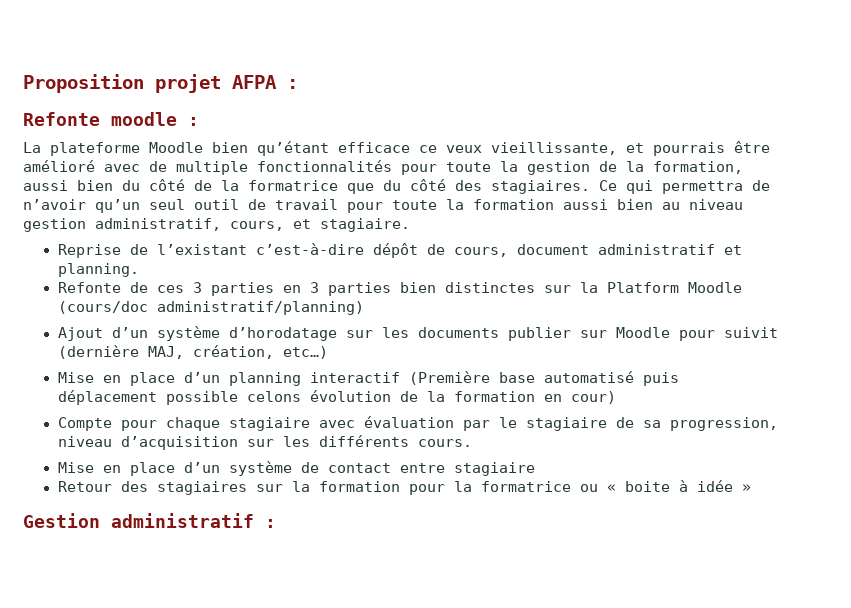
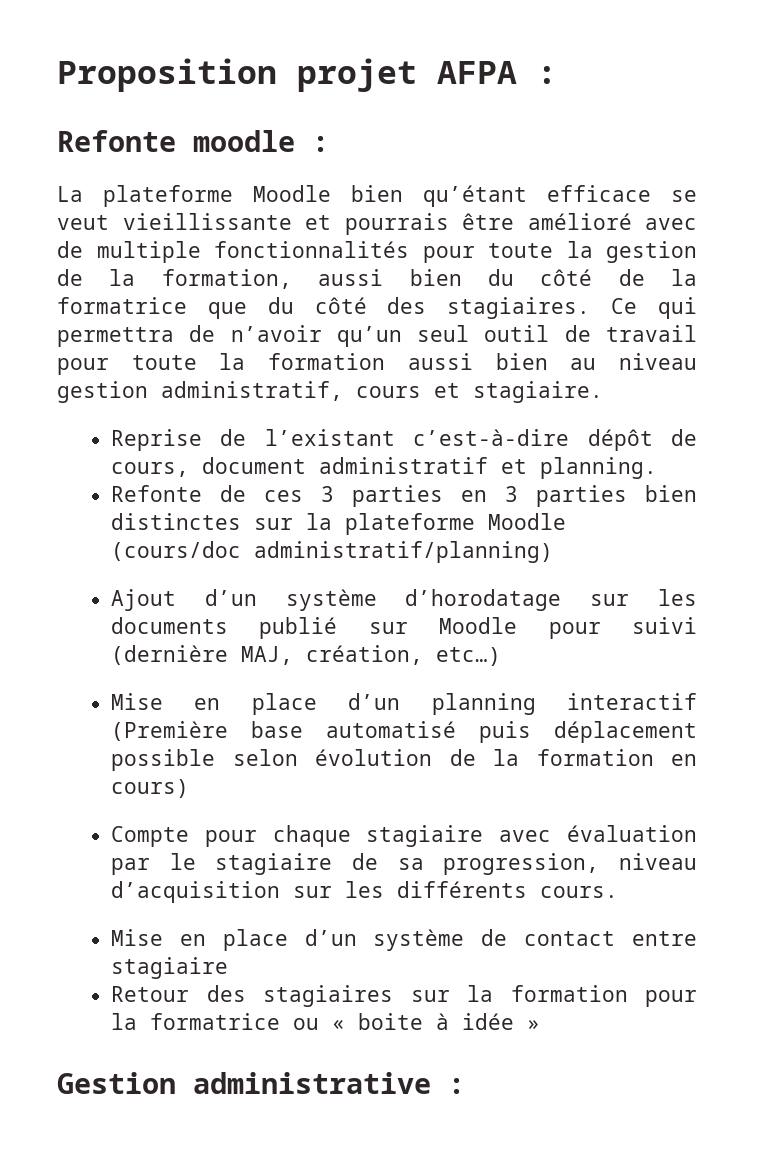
[419,142,617,155] ce veux vieillissante, -> [671,190,697,202] [57,213,292,230] se veut vieillissante
[230,221,284,231] cours, -> [356,386,421,398] cours
[606,282,679,293] Platform -> [345,513,476,535] plateforme
[507,327,571,341] publier -> [259,617,338,639] publié
[723,327,778,338] suivit -> [632,617,697,634] suivi
[246,391,301,402] celons -> [232,749,298,766] selon
[570,391,616,404] cour) -> [111,779,190,798] cours)
[111,513,254,528] administratif -> [193,1072,431,1094] administrative

